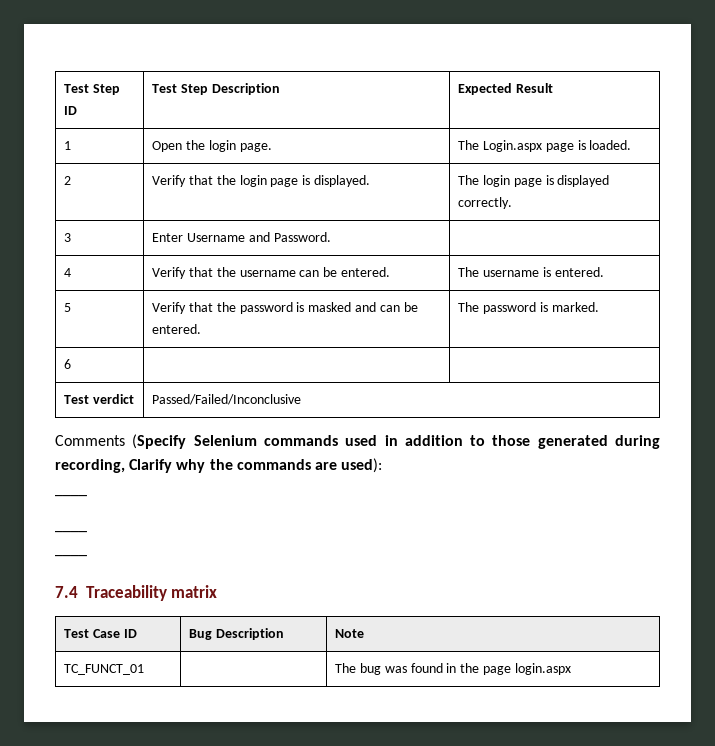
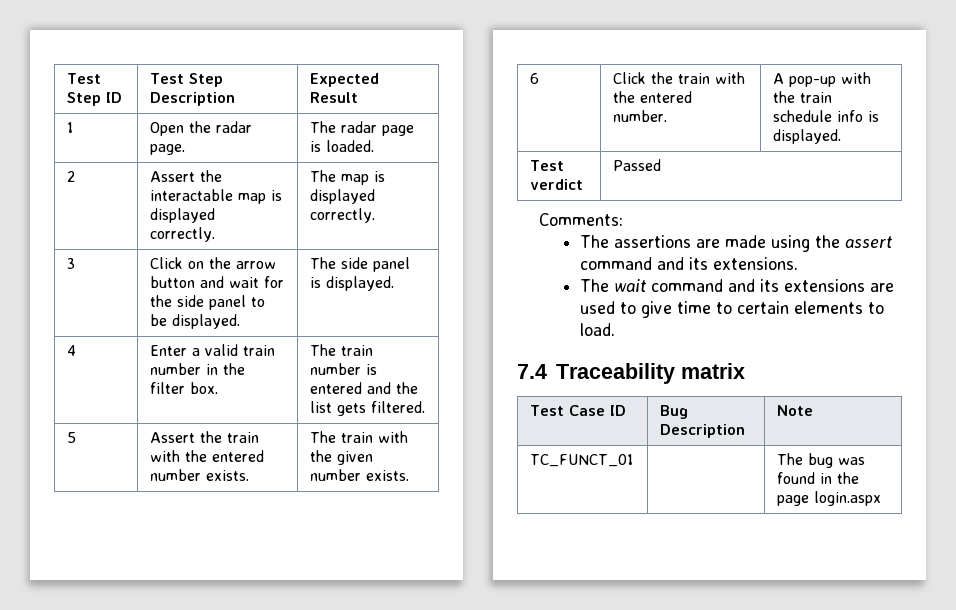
[208,140,236,152] login -> [216,121,253,133] radar
[483,140,543,152] Login.aspx -> [341,121,378,133] radar
[152,175,370,187] [458,175,542,187] Verify that the login page is displayed. | The login page -> [150,170,223,182] [150,189,283,204] [150,208,216,223] [150,227,216,242] [310,170,370,185] Assert the interactable map is displayed correctly. | The map
[152,232,331,242] [64,268,72,277] [152,267,390,279] [458,267,604,277] [64,303,72,312] [152,302,418,314] [152,324,202,334] [458,302,599,314] [64,359,72,369] [64,394,135,404] [152,394,302,405] [55,434,660,449] [55,458,383,473] [55,494,87,497] [55,530,87,533] [55,554,87,557] Enter Username and Password. | // 4 | Verify that the username can be entered. | The username is entered. // 5 | Verify that the password is masked and can be entered. | The password is marked. // 6 | | // Test verdict | Passed/Failed/Inconclusive // Comments (Specify Selenium commands used in addition to those generated during recording, Clarify why the commands are used): // ____ // ____ // ____ -> [150,257,277,269] [150,276,285,288] [150,295,266,310] [150,314,241,329] [310,257,411,272] [310,276,395,291] [67,345,77,356] [150,344,276,356] [150,363,246,375] [150,382,219,394] [310,344,374,356] [310,363,378,375] [310,382,419,394] [310,401,426,416] [67,432,77,443] [150,431,260,443] [150,450,265,462] [150,469,250,481] [310,431,409,443] [310,450,374,465] [310,469,410,481] [530,73,540,84] [613,72,746,84] [613,91,693,103] [613,110,668,122] [773,72,872,87] [773,91,833,103] [773,110,880,122] [773,129,842,144] [530,160,565,171] [530,179,584,190] [613,159,662,171] [538,213,623,226] [580,235,893,252] [580,257,799,270] [580,279,895,292] [580,301,885,318] [580,323,616,336] Click on the arrow button and wait for the side panel to be displayed. | The side panel is displayed. // 4 | Enter a valid train number in the filter box. | The train number is entered and the list gets filtered. // 5 | Assert the train with the entered number exists. | The train with the given number exists. // 6 | Click the train with the entered number. | A pop-up with the train schedule info is displayed. // Test verdict | Passed // Comments: // The assertions are made using the assert command and its extensions. // The wait command and its extensions are used to give time to certain elements to load.

